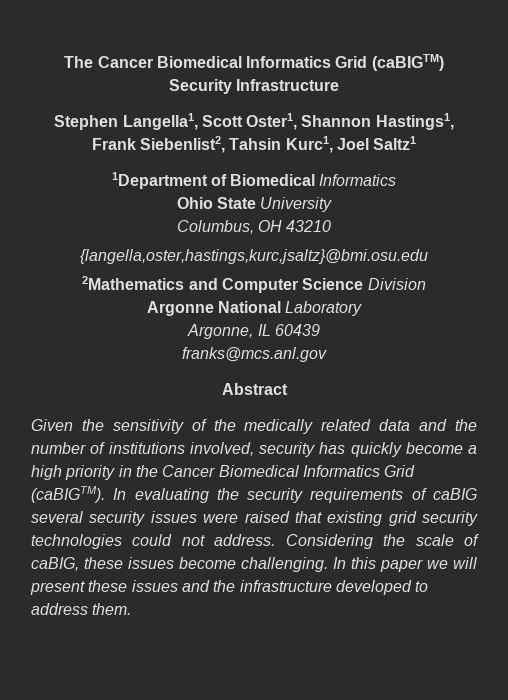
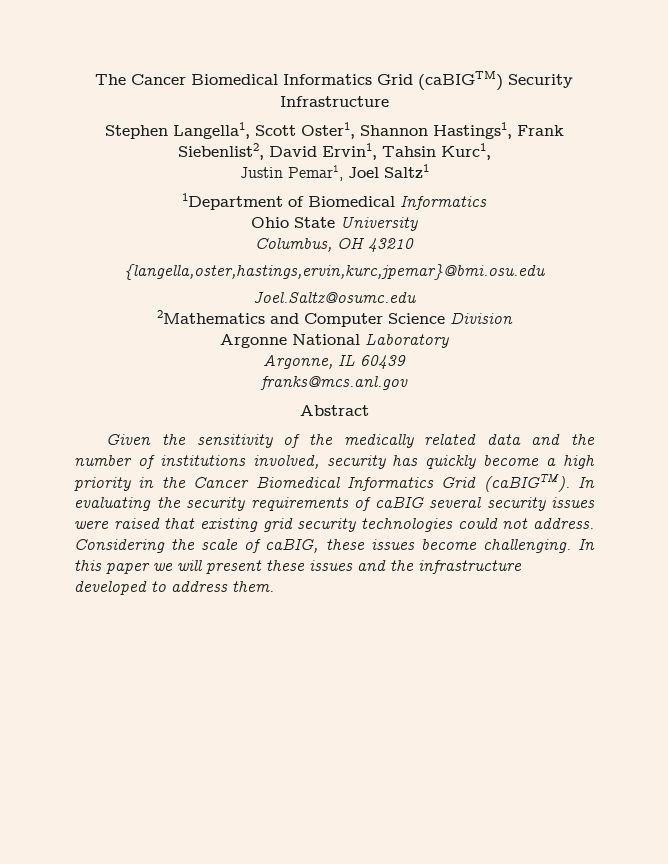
(226, 144) none -> [268,143,377,160] David Ervin1,
(333, 144) none -> [239,165,343,181] // Justin Pemar1,
[80,249,428,264] {langella,oster,hastings,kurc,jsaltz}@bmi.osu.edu -> [124,264,545,280] [253,291,416,304] {langella,oster,hastings,ervin,kurc,jpemar}@bmi.osu.edu // Joel.Saltz@osumc.edu

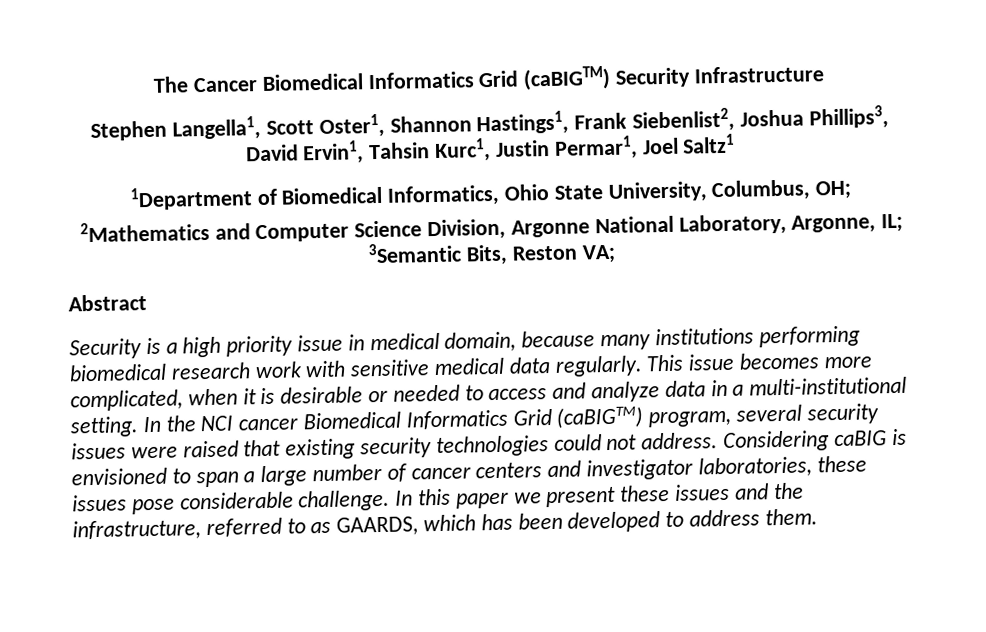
(264, 151) none -> [739,105,889,130] Joshua Phillips3,
[239,165,343,181] // Justin Pemar1, -> [494,135,638,160] Justin Permar1,
[400,196,487,210] Informatics // -> [387,184,501,207] Informatics,
[340,216,418,231] [255,237,414,253] [124,264,545,280] [253,291,416,304] University // Columbus, OH 43210 // {langella,oster,hastings,ervin,kurc,jpemar}@bmi.osu.edu // Joel.Saltz@osumc.edu -> [607,179,853,203] University, Columbus, OH;
[449,312,513,324] Division // -> [427,218,507,241] Division,
[365,333,449,348] [263,354,406,370] [260,376,408,390] [299,405,369,416] [106,434,595,448] [74,455,596,469] [74,473,595,492] [74,496,424,511] Laboratory // Argonne, IL 60439 // franks@mcs.anl.gov // Abstract // Given the sensitivity of the medically related data and the number of institutions involved, security has quickly become a high priority in the Cancer Biomedical Informatics Grid (caBIGTM). In evaluating the security requirements of caBIG -> [678,213,904,236] [368,242,616,266] [68,294,147,312] [69,325,861,360] [69,352,872,382] [70,376,908,412] [70,406,732,438] Laboratory, Argonne, IL; 3Semantic Bits, Reston VA; // Abstract // Security is a high priority issue in medical domain, because many institutions performing biomedical research work with sensitive medical data regularly. This issue becomes more complicated, when it is desirable or needed to access and analyze data in a multi-institutional setting. In the NCI cancer Biomedical Informatics Grid (caBIGTM) program,
[262,518,293,532] grid -> (357, 449) none
[171,538,571,553] the scale of caBIG, these issues become challenging. -> [833,428,907,447] [71,455,867,488] [72,489,391,515] caBIG is envisioned to span a large number of cancer centers and investigator laboratories, these issues pose considerable challenge.
[177,560,202,571] will -> (542, 498) none
[418,560,522,574] infrastructure -> [72,512,563,541] infrastructure, referred to as GAARDS, which has been

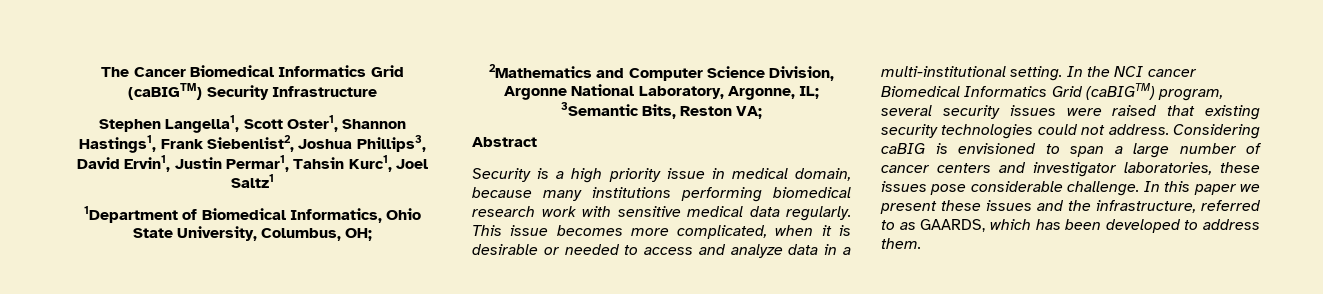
[368,135,638,162] Tahsin Kurc1, Justin Permar1, -> [174,155,392,172] Justin Permar1, Tahsin Kurc1,

